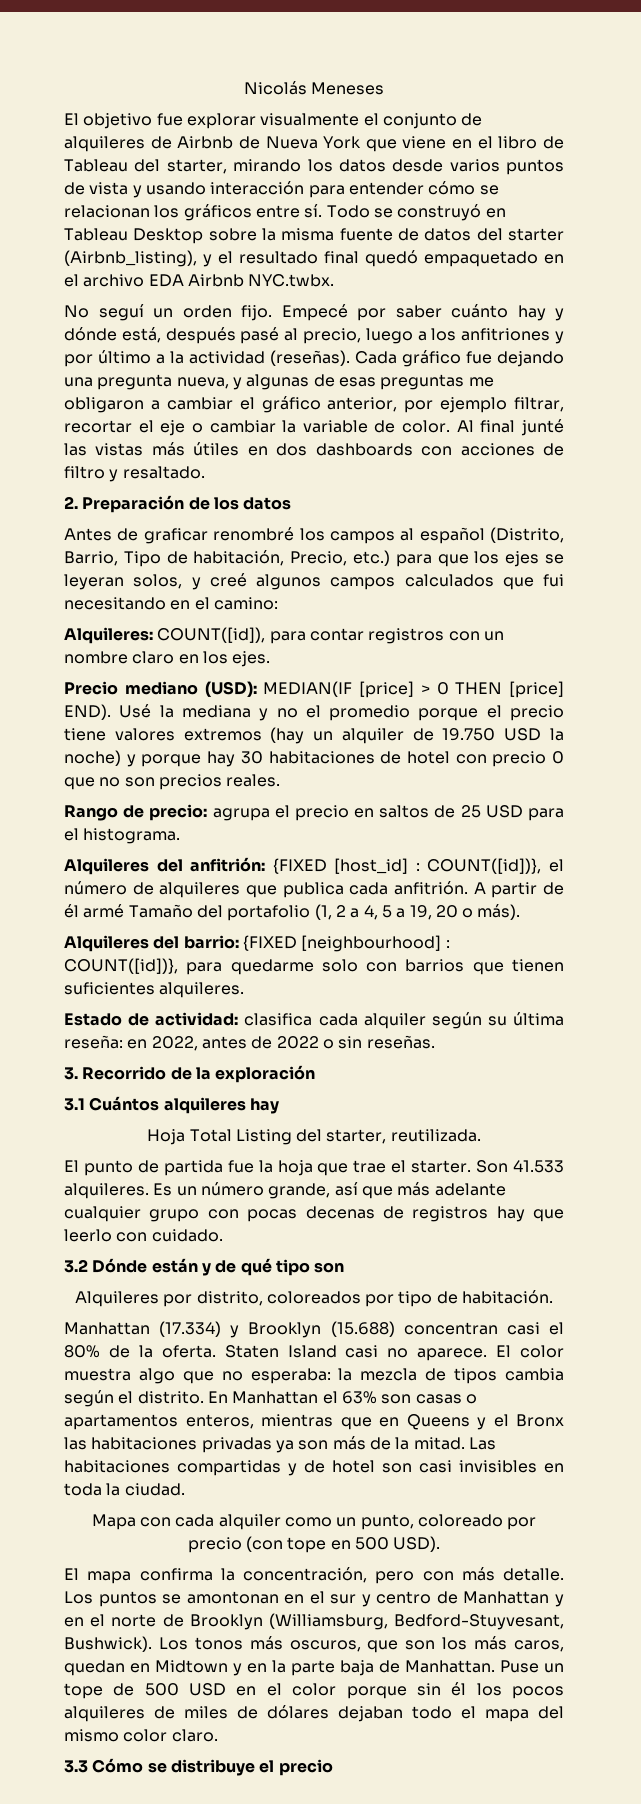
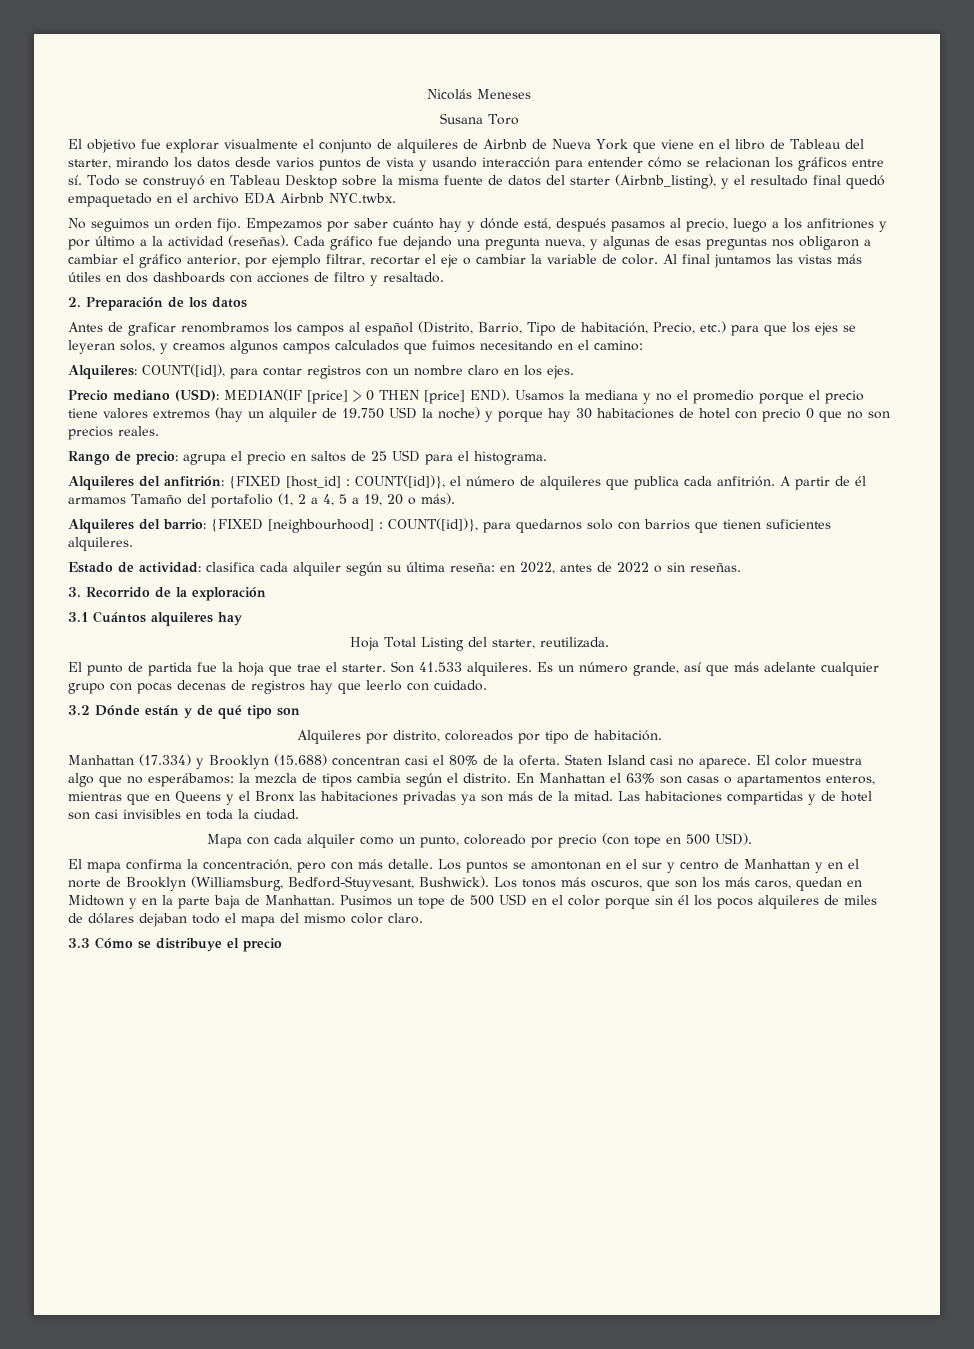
(385, 88) none -> [439,113,519,125] // Susana Toro
[98,304,144,321] seguí -> [91,218,149,232] seguimos
[281,304,348,321] Empecé -> [246,218,322,232] Empezamos
[240,327,280,344] pasé -> [611,221,665,232] pasamos
[468,377,494,387] me -> [772,239,794,247] nos
[521,419,564,436] junté -> [714,254,771,268] juntamos
[213,527,295,541] renombré -> [181,322,269,333] renombramos
[209,573,247,587] creé -> [173,343,225,351] creamos
[543,574,564,587] fui -> [432,340,475,351] fuimos
[119,704,152,718] Usé -> [515,390,564,401] Usamos
[83,904,125,918] armé -> [68,497,126,505] armamos
[230,959,314,975] quedarme -> [516,519,582,533] quedarnos
[250,1368,331,1384] esperaba: -> [148,773,234,787] esperábamos:
[500,1660,539,1673] Puse -> [340,895,392,906] Pusimos

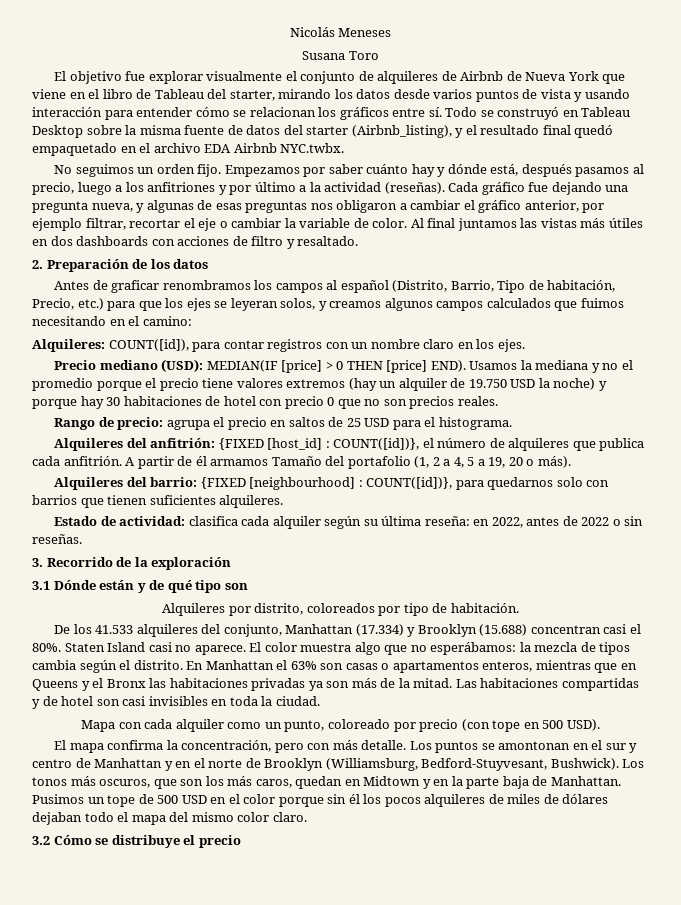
[93,611,242,626] [349,637,609,651] [68,661,879,676] [68,680,487,694] [68,705,90,715] Cuántos alquileres hay // Hoja Total Listing del starter, reutilizada. // El punto de partida fue la hoja que trae el starter. Son 41.533 alquileres. Es un número grande, así que más adelante cualquier grupo con pocas decenas de registros hay que leerlo con cuidado. // 3.2 -> (50, 585) none
(662, 735) none -> [54,624,282,637] De los 41.533 alquileres del conjunto,
[449,755,560,766] 80% de la oferta. -> [32,643,61,652] 80%.
[68,938,90,948] 3.3 -> [32,836,50,845] 3.2

